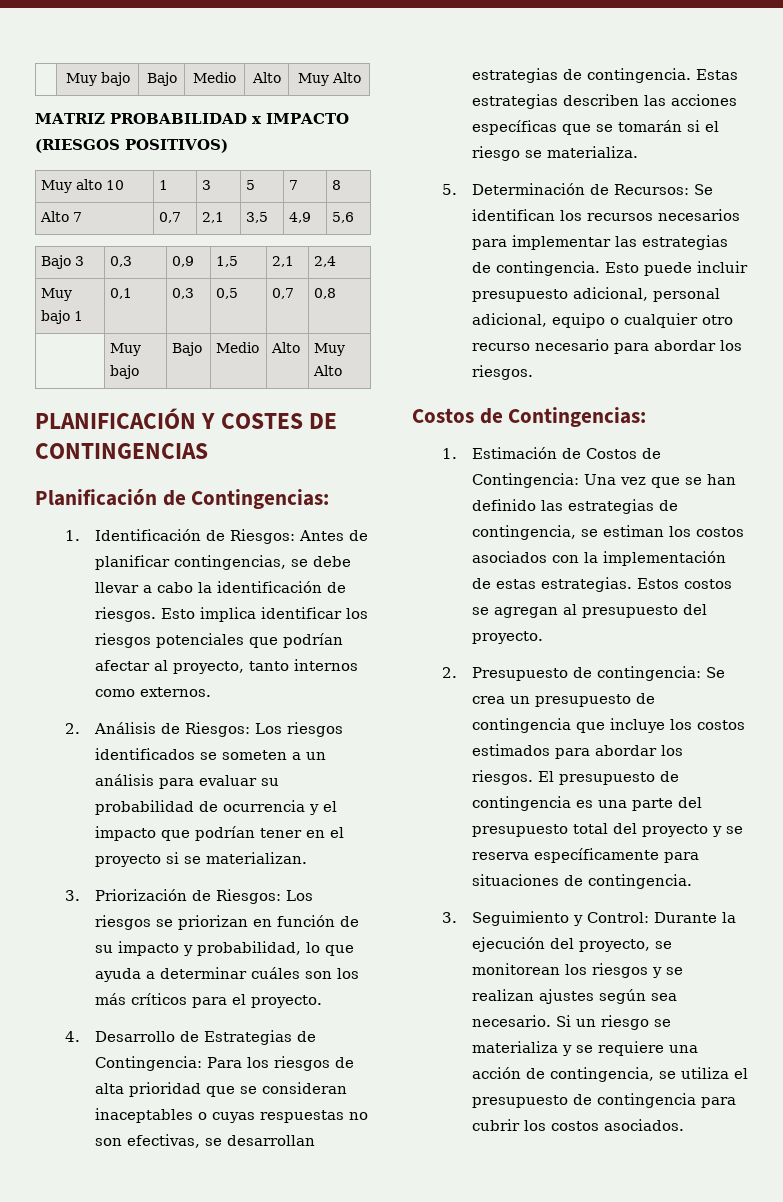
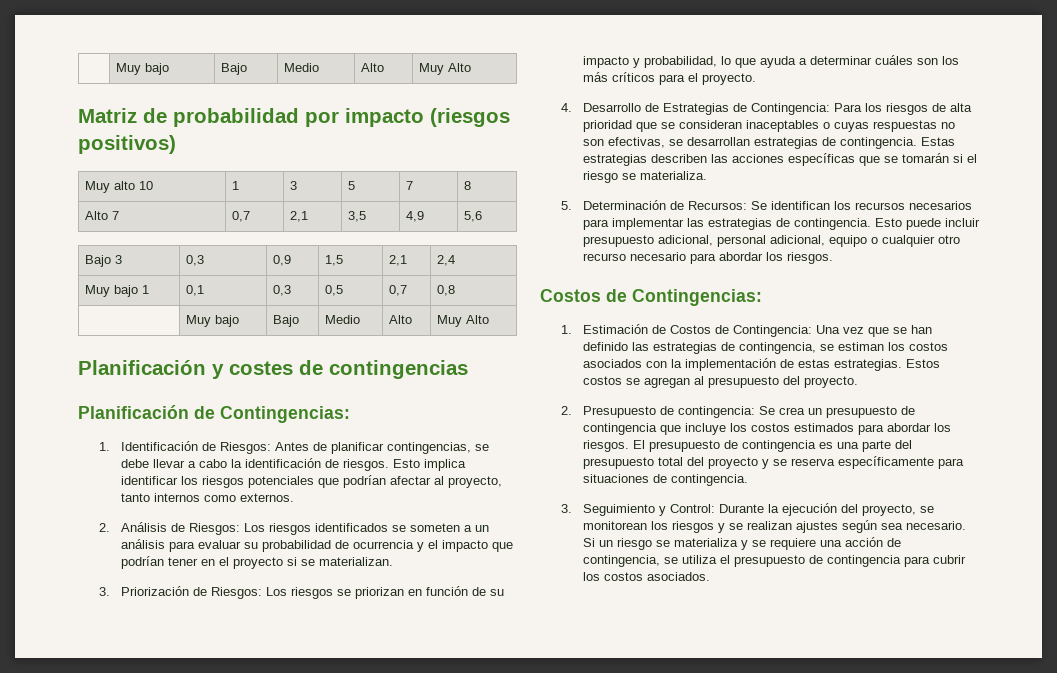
[65,72,130,86] [146,72,177,86] [193,72,236,83] [251,72,281,83] [297,72,361,86] [35,113,349,124] [35,139,228,153] | Muy bajo | Bajo | Medio | Alto | Muy Alto // MATRIZ PROBABILIDAD x IMPACTO (RIESGOS POSITIVOS) -> [116,63,170,75] [221,63,248,75] [284,63,320,72] [361,63,385,72] [419,63,472,75] [78,108,510,127] [78,135,176,154] | Muy bajo | Bajo | Medio | Alto | Muy Alto // Matriz de probabilidad por impacto (riesgos positivos)
[35,408,338,429] [35,443,208,459] PLANIFICACIÓN Y COSTES DE CONTINGENCIAS -> [78,360,468,379] Planificación y costes de contingencias

